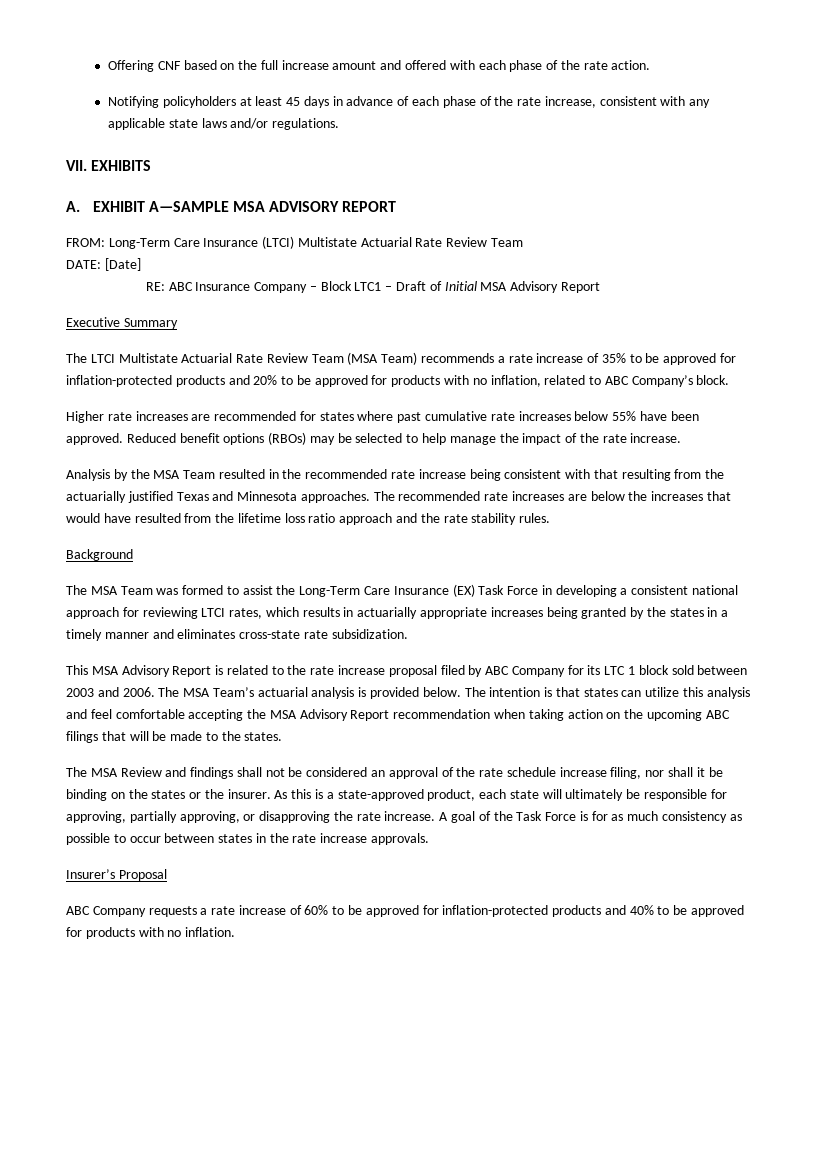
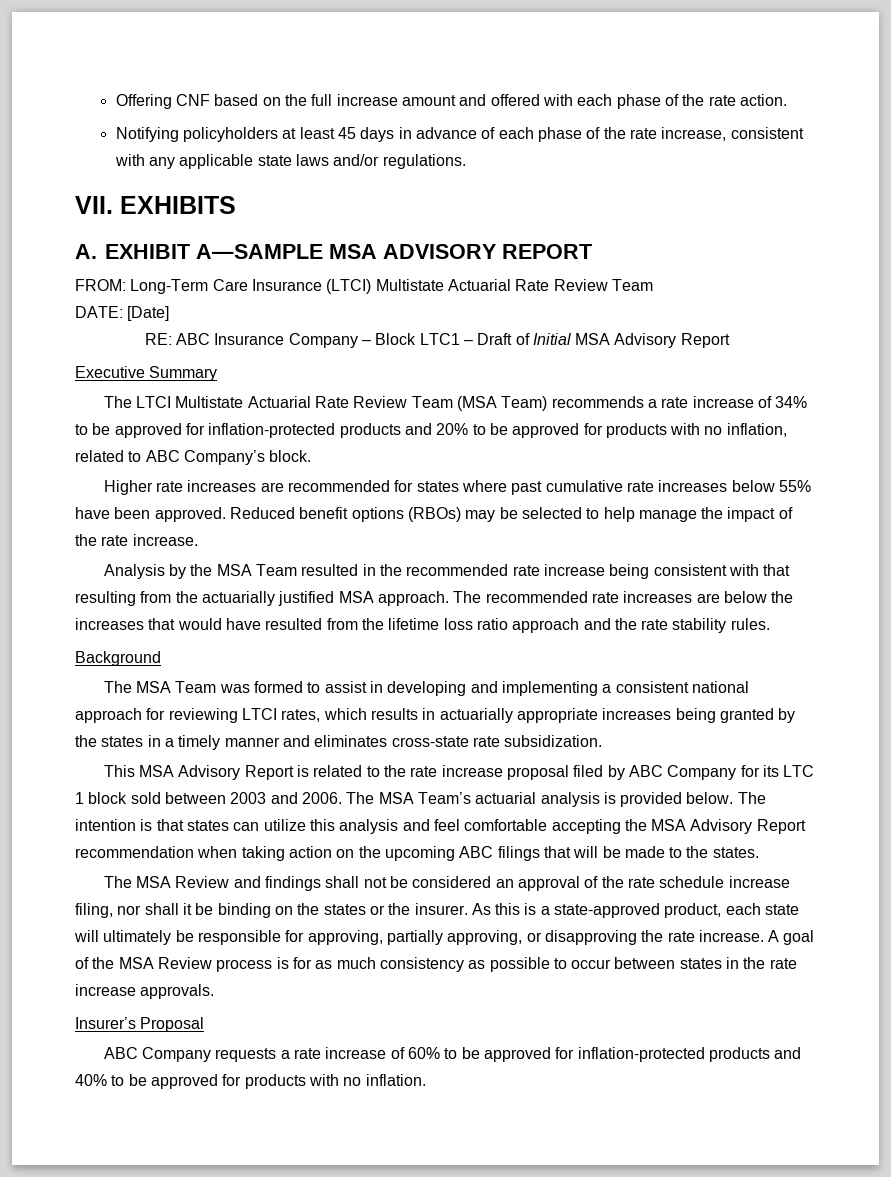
[601,353,626,363] 35% -> [775,396,808,408] 34%
[176,491,370,503] Texas and Minnesota approaches. -> [338,591,449,606] MSA approach.
[276,584,617,597] the Long-Term Care Insurance (EX) Task Force in developing -> [369,681,598,696] in developing and implementing
[516,811,577,821] Task Force -> [118,957,273,972] MSA Review process

